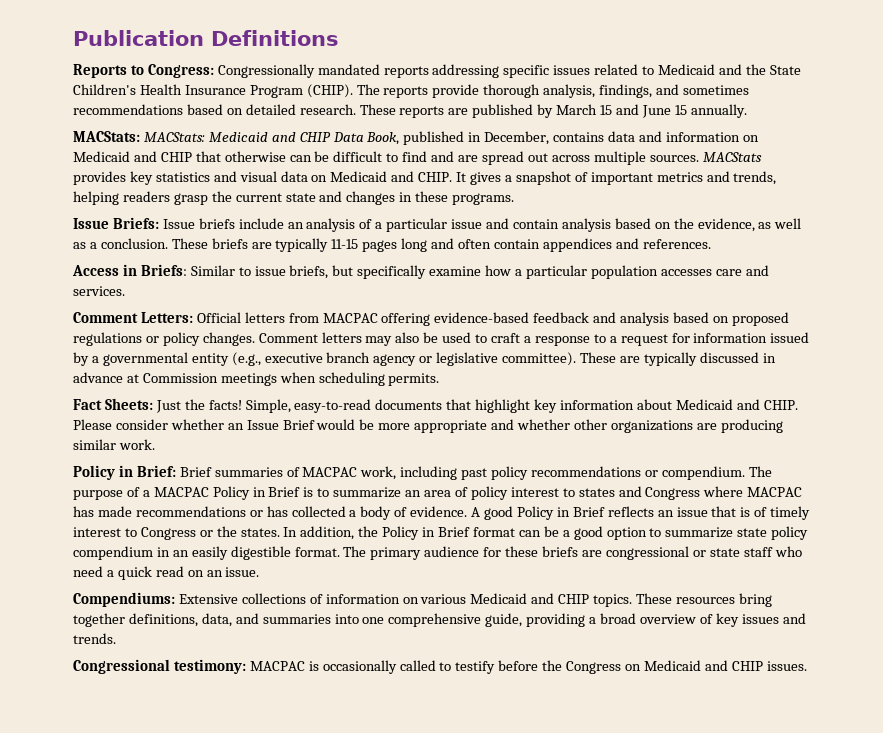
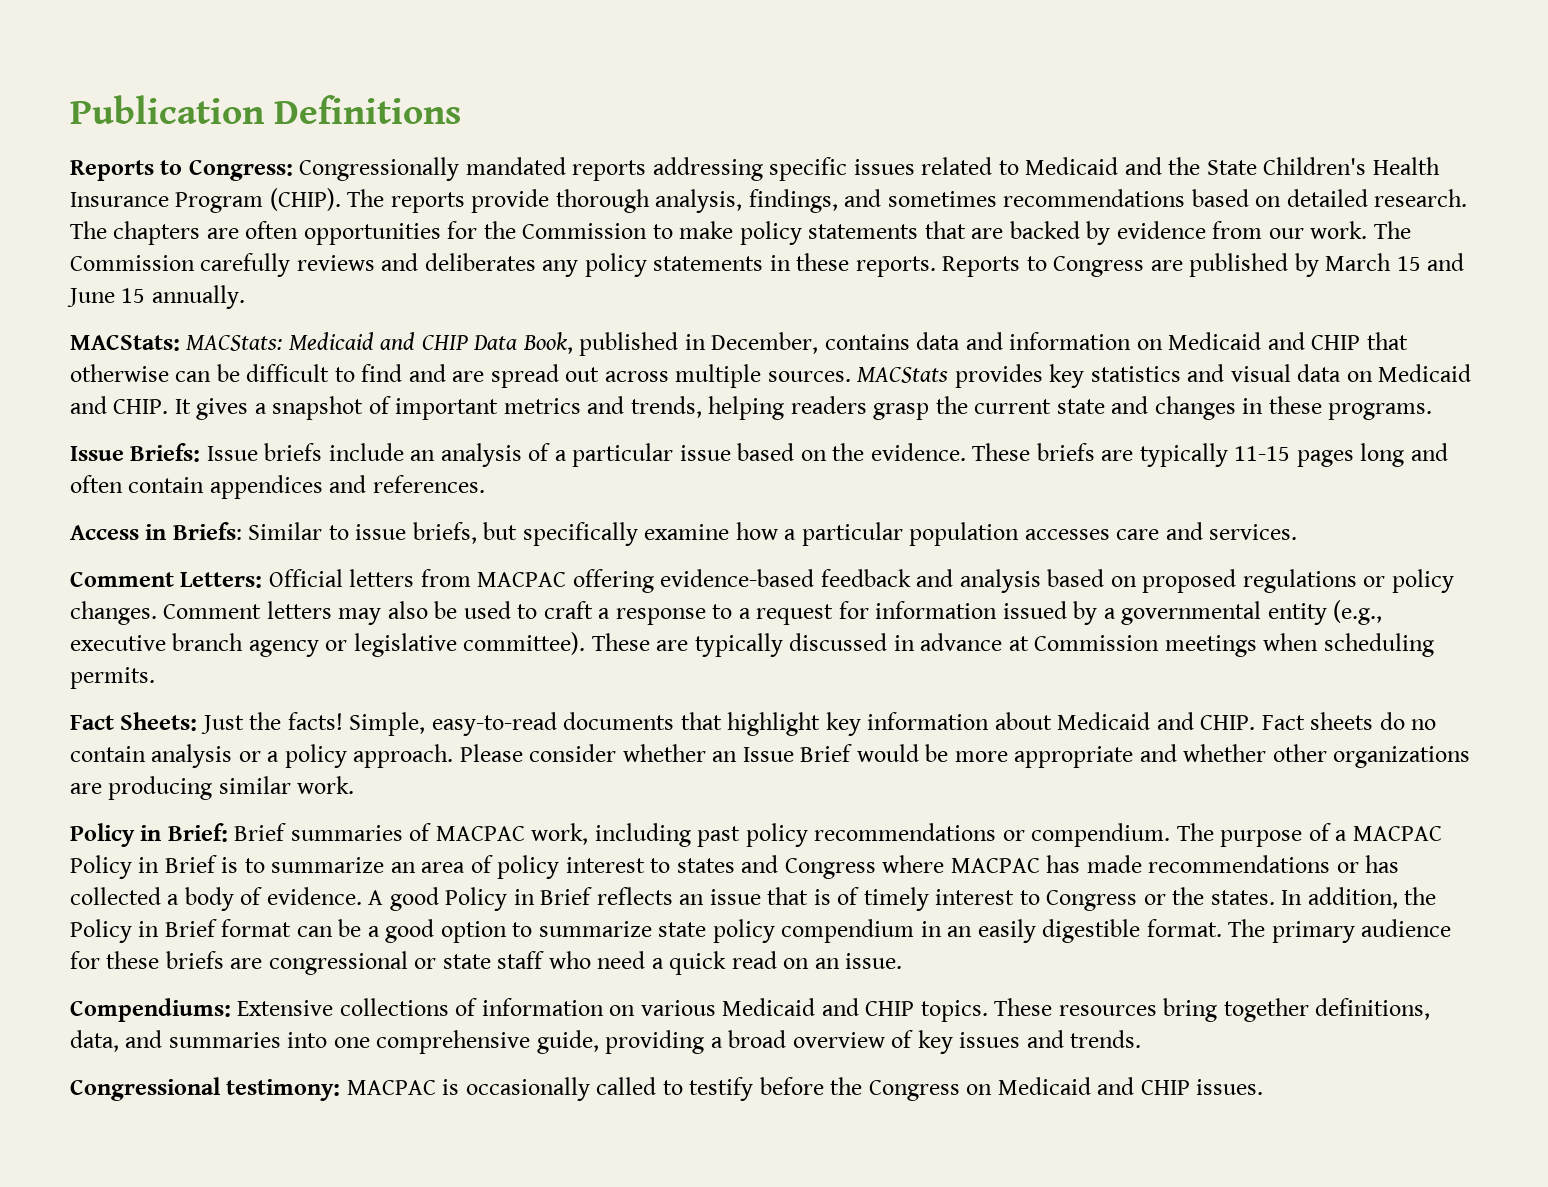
[359,104,445,118] These reports -> [70,221,1411,245] [70,253,1145,277] The chapters are often opportunities for the Commission to make policy statements that are backed by evidence from our work. The Commission carefully reviews and deliberates any policy statements in these reports. Reports to Congress
[486,218,802,232] [73,238,168,249] and contain analysis based on the evidence, as well as a conclusion. -> [737,443,966,461] based on the evidence.
(798, 405) none -> [1261,712,1437,730] [70,744,454,768] Fact sheets do no contain analysis or a policy approach.

